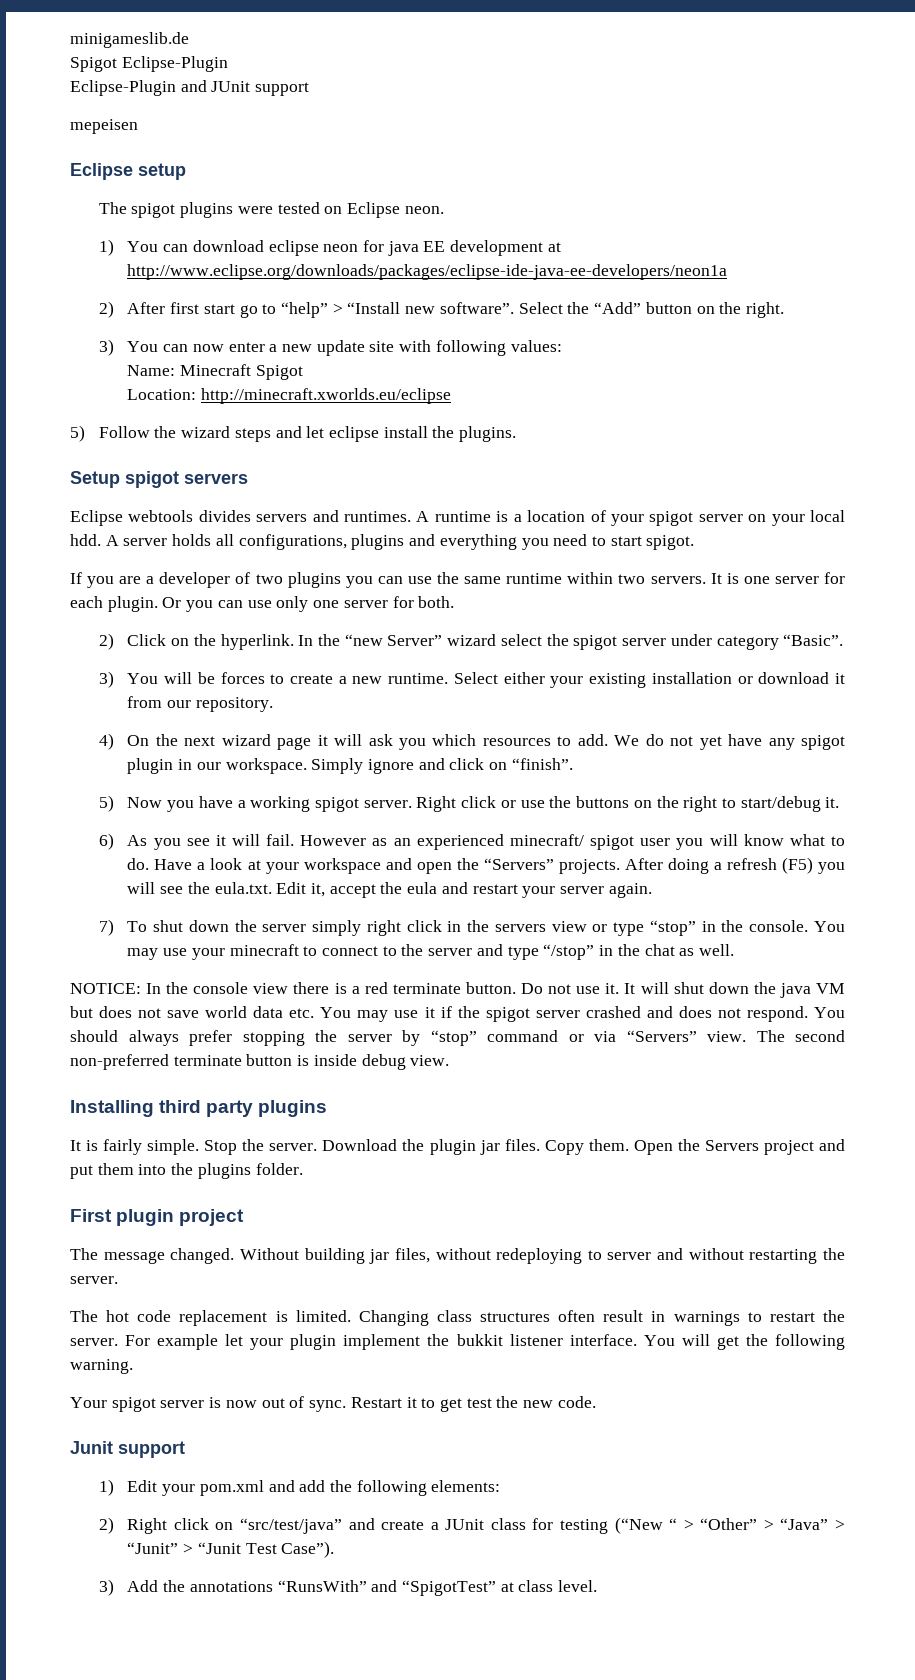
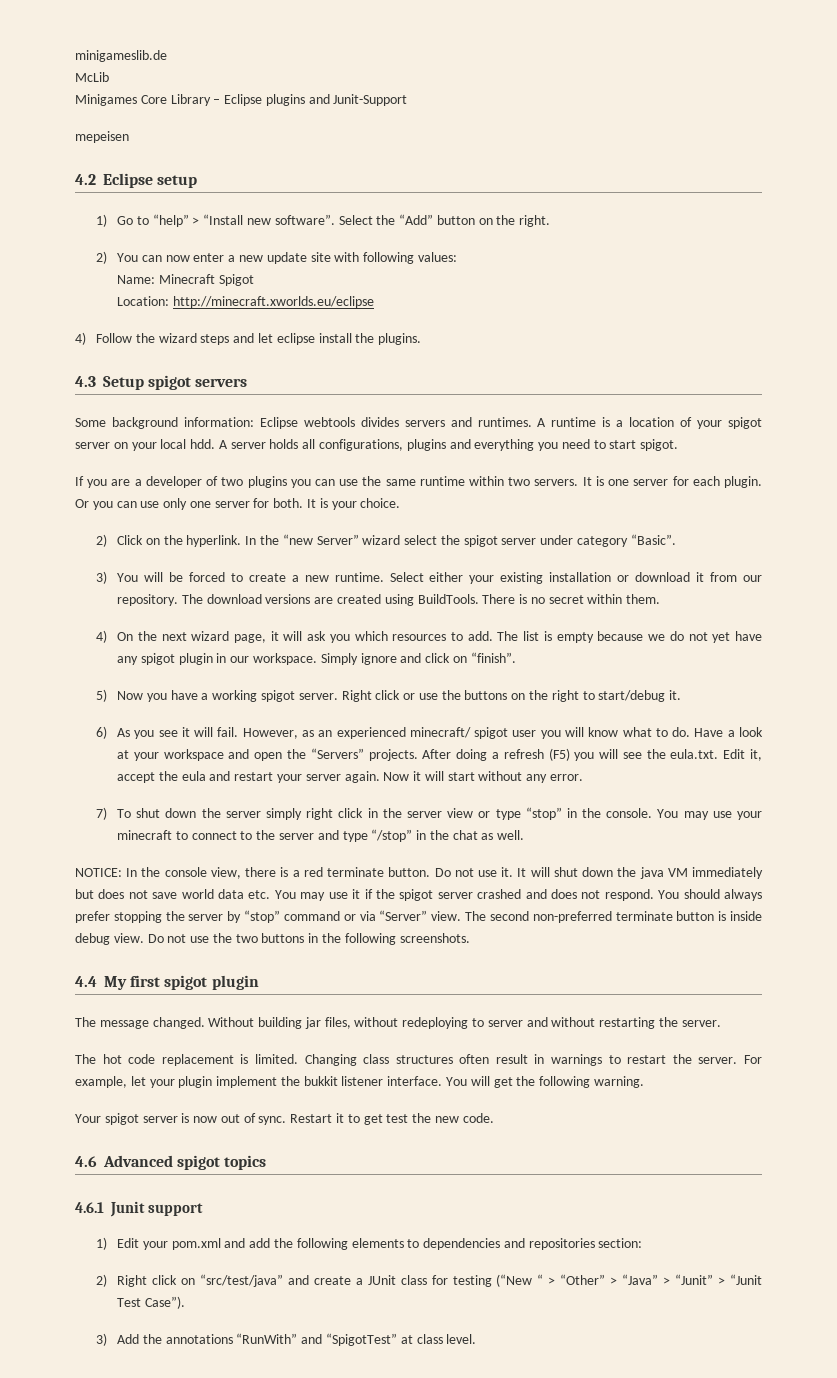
[70,56,228,72] [70,80,310,96] Spigot Eclipse-Plugin // Eclipse-Plugin and JUnit support -> [75,72,109,82] [75,94,408,106] McLib // Minigames Core Library – Eclipse plugins and Junit-Support
(138, 126) none -> [75,174,96,185] 4.2
[98,202,444,218] [98,239,561,256] [127,264,728,280] [98,301,258,318] The spigot plugins were tested on Eclipse neon. // 1) You can download eclipse neon for java EE development at http://www.eclipse.org/downloads/packages/eclipse-ide-java-ee-developers/neon1a // 2) After first start go -> [96,214,134,227] 1) Go
[98,339,114,356] 3) -> [96,251,108,264] 2)
[70,425,85,442] 5) -> [75,332,86,345] 4)
(517, 434) none -> [75,376,96,387] 4.3
(248, 478) none -> [75,417,254,429] Some background information:
(455, 602) none -> [307,498,401,510] It is your choice.
[220,672,265,684] forces -> [188,572,225,582] forced
(273, 704) none -> [181,594,661,606] The download versions are created using BuildTools. There is no secret within them.
[277,737,312,750] page -> [233,634,266,643] page,
[614,735,640,746] We -> [497,631,666,643] The list is empty because we
[300,835,367,846] However -> [242,728,298,739] However,
(652, 890) none -> [383,771,583,783] Now it will start without any error.
[494,924,546,932] servers -> [406,811,442,818] server
[253,983,289,994] view -> [210,867,241,879] view,
(845, 988) none -> [692,867,764,879] immediately
[626,1030,697,1042] “Servers” -> [379,910,428,921] “Server”
[70,1100,328,1117] [70,1139,845,1155] [70,1163,303,1179] [70,1209,245,1226] // Installing third party plugins // It is fairly simple. Stop the server. Download the plugin jar files. Copy them. Open the Servers project and put them into the plugins folder. // First plugin project -> [147,933,470,945] [75,975,259,990] Do not use the two buttons in the following screenshots. // 4.4 My first spigot plugin
[157,1334,219,1350] example -> [75,1076,127,1088] example,
(596, 1402) none -> [75,1155,267,1170] [75,1202,104,1213] 4.6 Advanced spigot topics // 4.6.1
[431,1480,501,1492] elements: -> [351,1238,643,1250] elements to dependencies and repositories section:
[277,1580,367,1592] “RunsWith” -> [236,1333,298,1344] “RunWith”

